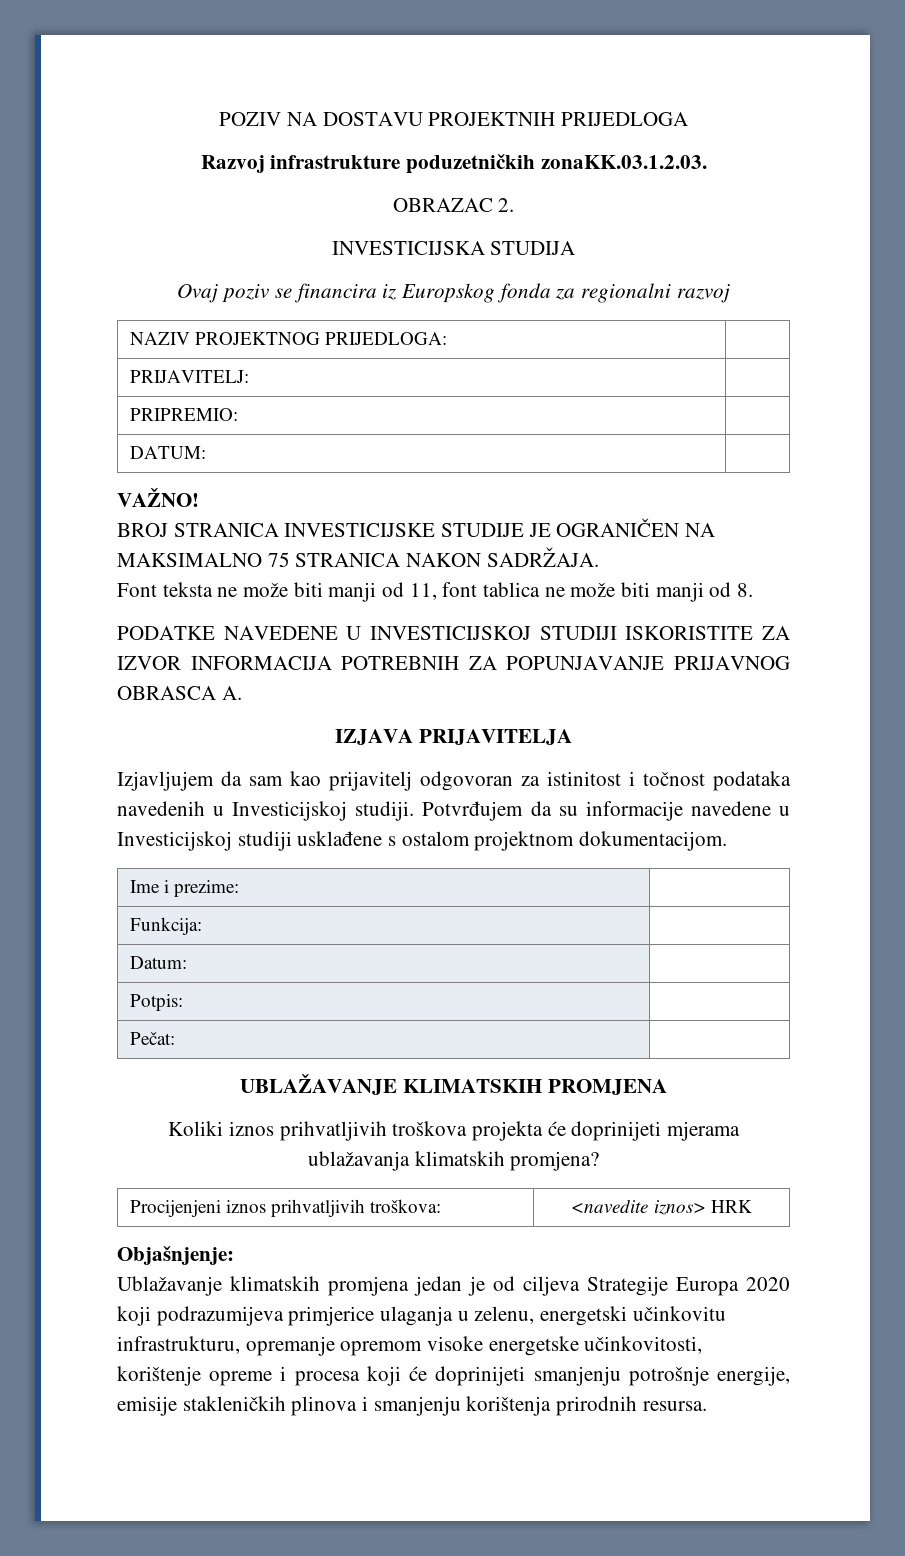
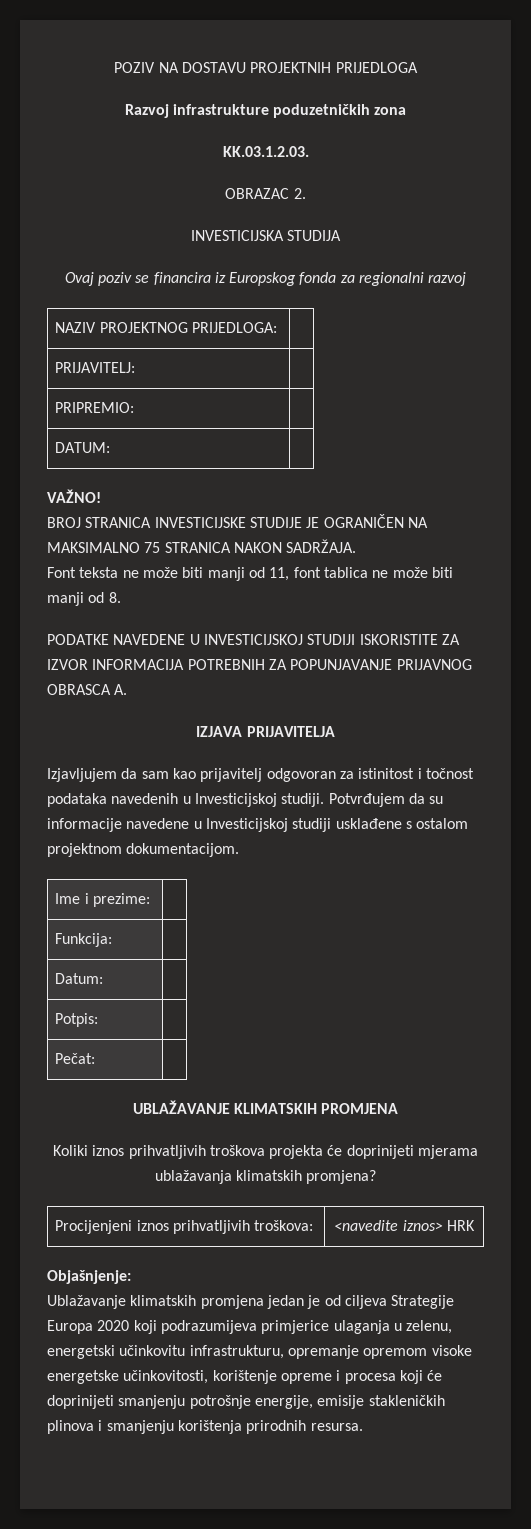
[540,155,707,169] zonaKK.03.1.2.03. -> [374,107,407,115] [222,146,309,157] zona // KK.03.1.2.03.

